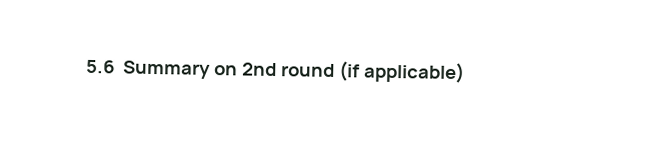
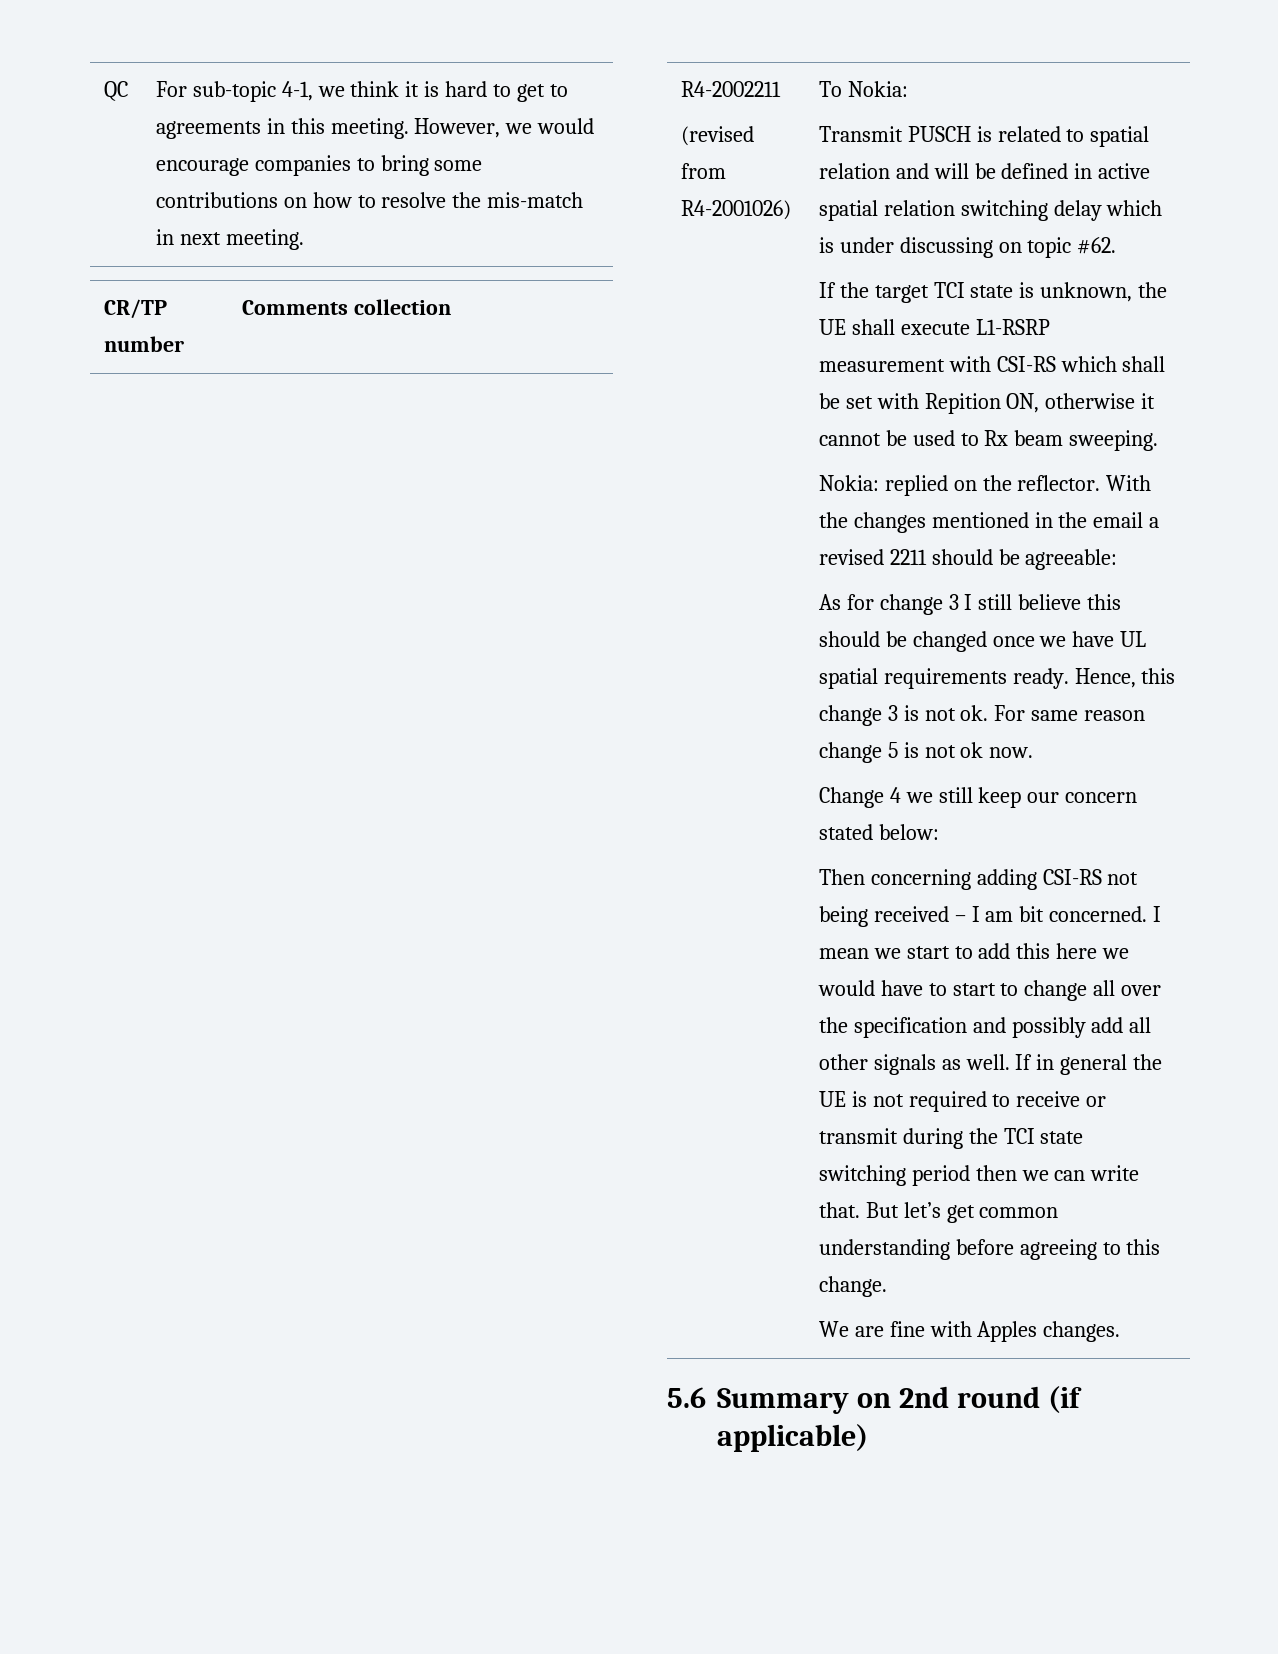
(86, 66) none -> [103,81,128,101] [155,81,569,102] [155,118,595,139] [155,155,483,176] [155,192,584,208] [155,229,304,250] [103,299,167,319] [103,336,184,352] [241,299,451,315] [680,81,781,97] [680,126,754,146] [680,163,726,179] [680,200,791,220] [818,81,908,97] [818,126,1150,147] [818,163,1151,179] [818,200,1163,221] [818,237,1117,258] [818,282,1168,303] [818,319,1050,335] [818,356,1166,372] [818,393,1156,414] [818,430,1159,451] [818,475,1152,496] [818,512,1160,533] [818,549,1118,570] [818,594,1122,615] [818,631,1147,652] [818,668,1176,689] [818,705,1146,726] [818,742,1034,763] [818,787,1138,808] [818,824,939,840] [818,869,1139,890] [818,906,1162,927] [818,943,1130,959] [817,980,1162,1001] [818,1017,1152,1038] [818,1054,1163,1075] [818,1091,1107,1112] [818,1128,1084,1149] [818,1165,1140,1186] [818,1202,1059,1223] [818,1239,1161,1260] [818,1276,887,1297] [818,1321,1121,1342] QC | For sub-topic 4-1, we think it is hard to get to agreements in this meeting. However, we would encourage companies to bring some contributions on how to resolve the mis-match in next meeting. // CR/TP number | Comments collection // R4-2002211 // (revised from R4-2001026) | To Nokia: // Transmit PUSCH is related to spatial relation and will be defined in active spatial relation switching delay which is under discussing on topic #62. // If the target TCI state is unknown, the UE shall execute L1-RSRP measurement with CSI-RS which shall be set with Repition ON, otherwise it cannot be used to Rx beam sweeping. // Nokia: replied on the reflector. With the changes mentioned in the email a revised 2211 should be agreeable: // As for change 3 I still believe this should be changed once we have UL spatial requirements ready. Hence, this change 3 is not ok. For same reason change 5 is not ok now. // Change 4 we still keep our concern stated below: // Then concerning adding CSI-RS not being received – I am bit concerned. I mean we start to add this here we would have to start to change all over the specification and possibly add all other signals as well. If in general the UE is not required to receive or transmit during the TCI state switching period then we can write that. But let’s get common understanding before agreeing to this change. // We are fine with Apples changes. //

